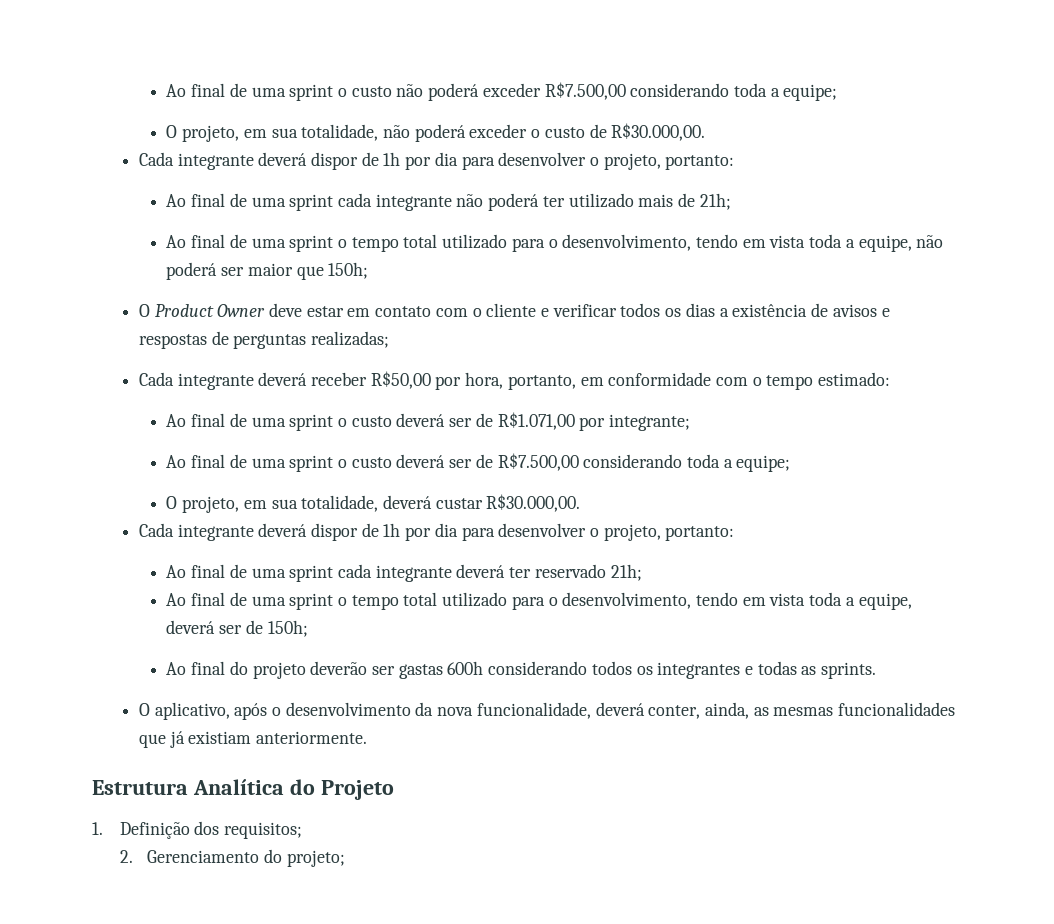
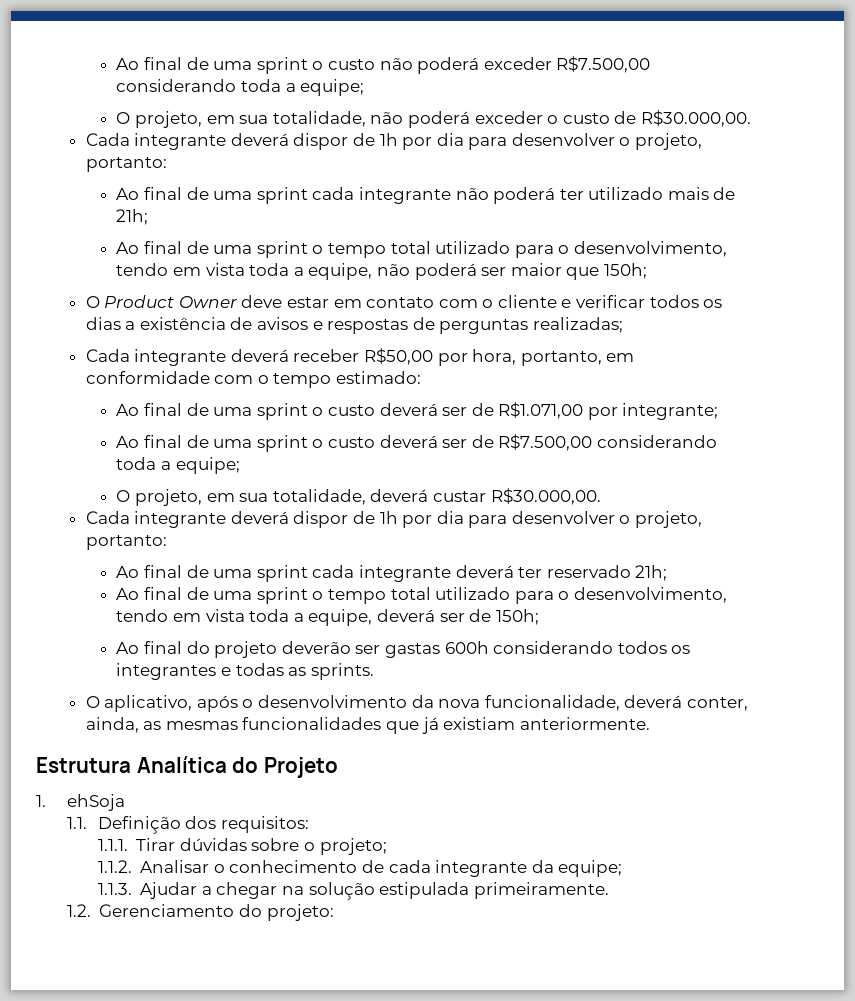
[119,821,302,839] [119,850,133,863] Definição dos requisitos; // 2. -> [66,794,125,811] [66,816,309,834] [97,838,387,855] [97,860,623,877] [97,882,609,900] [66,904,91,917] ehSoja // 1.1. Definição dos requisitos: // 1.1.1. Tirar dúvidas sobre o projeto; // 1.1.2. Analisar o conhecimento de cada integrante da equipe; // 1.1.3. Ajudar a chegar na solução estipulada primeiramente. // 1.2.
[286,850,345,867] projeto; -> [266,904,334,921] projeto:

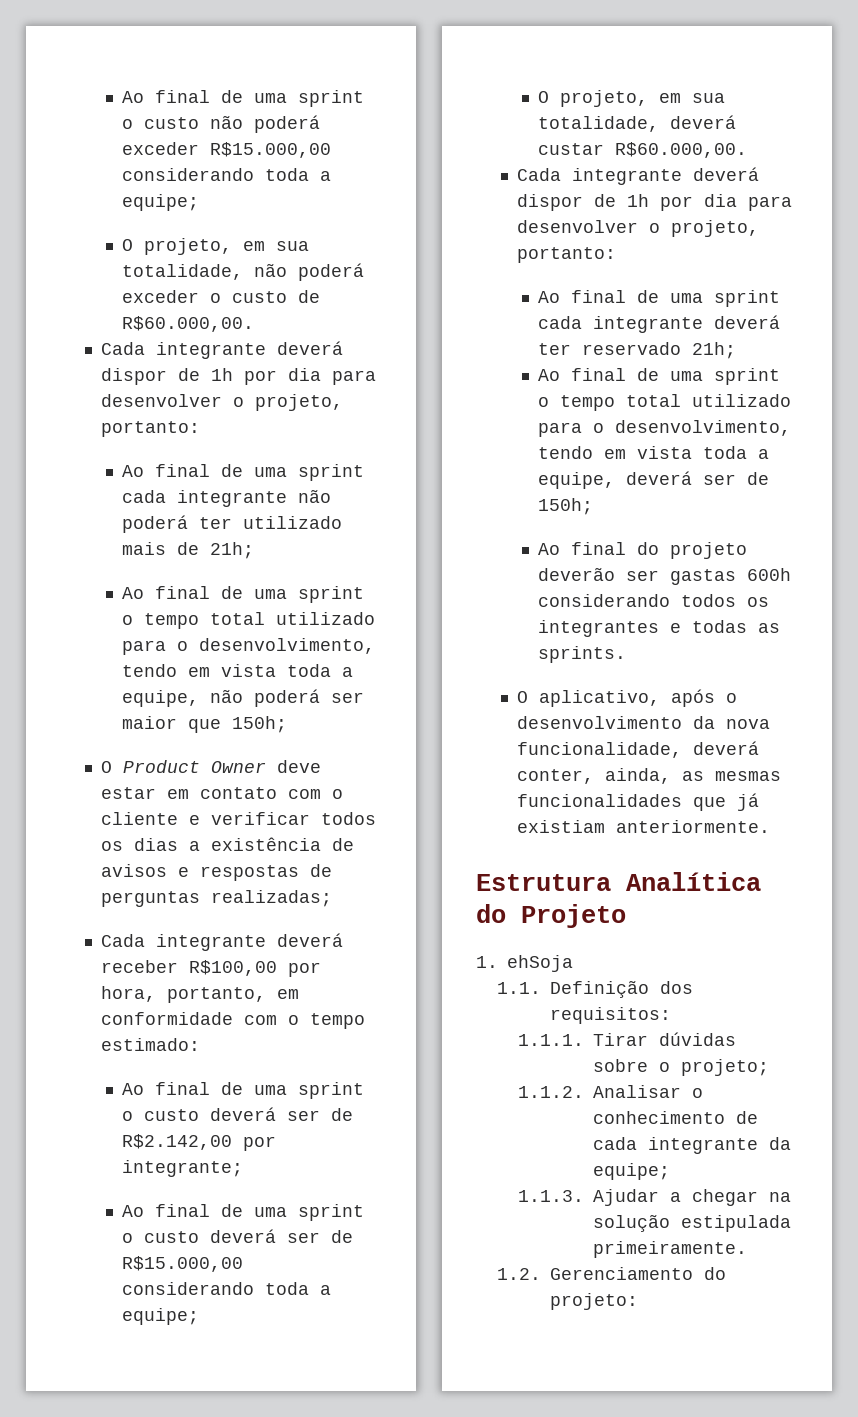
[556,56,651,73] R$7.500,00 -> [209,142,331,158] R$15.000,00
[640,110,751,127] R$30.000,00. -> [121,316,254,332] R$60.000,00.
[363,348,433,365] R$50,00 -> [188,960,277,976] R$100,00
[498,402,584,419] R$1.071,00 -> [121,1134,232,1150] R$2.142,00
[498,434,593,451] R$7.500,00 -> [121,1256,243,1272] R$15.000,00
[490,488,601,505] R$30.000,00. -> [614,142,747,158] R$60.000,00.

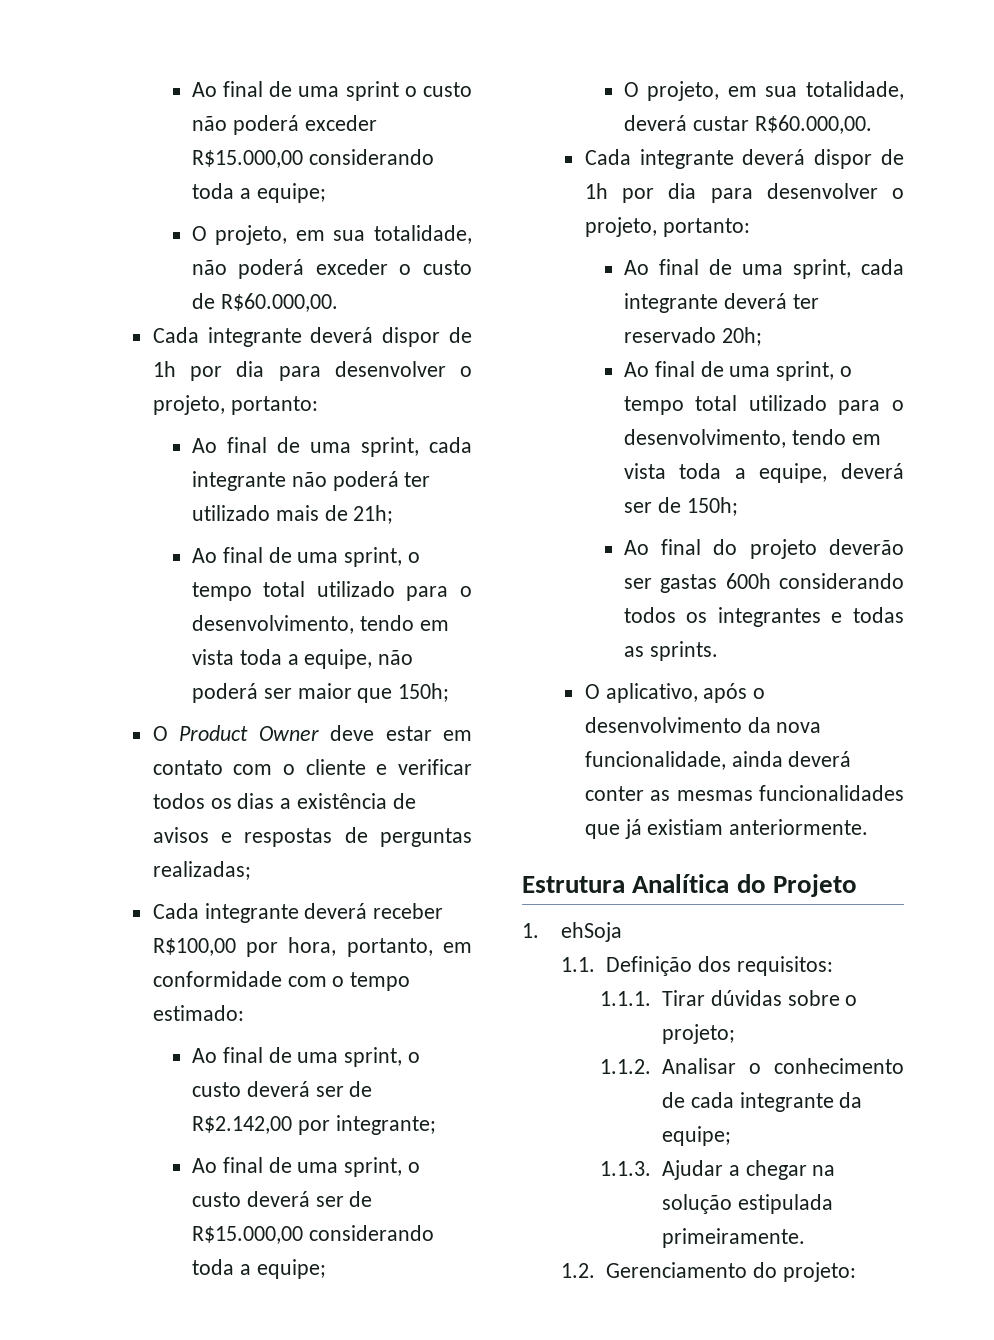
[297,464,364,481] sprint -> [360,437,419,457] sprint,
[297,586,364,603] sprint -> [344,547,403,567] sprint,
[297,1082,364,1099] sprint -> [344,1047,403,1067] sprint,
[297,1204,364,1221] sprint -> [344,1157,403,1177] sprint,
[713,290,780,307] sprint -> [792,259,851,279] sprint,
[691,342,736,359] [537,368,780,385] 21h; // Ao final de uma sprint -> [721,327,762,346] [623,361,835,381] 20h; // Ao final de uma sprint,
[692,741,759,755] [516,768,671,784] deverá conter, ainda, -> [731,751,852,767] [584,786,644,801] ainda deverá conter

